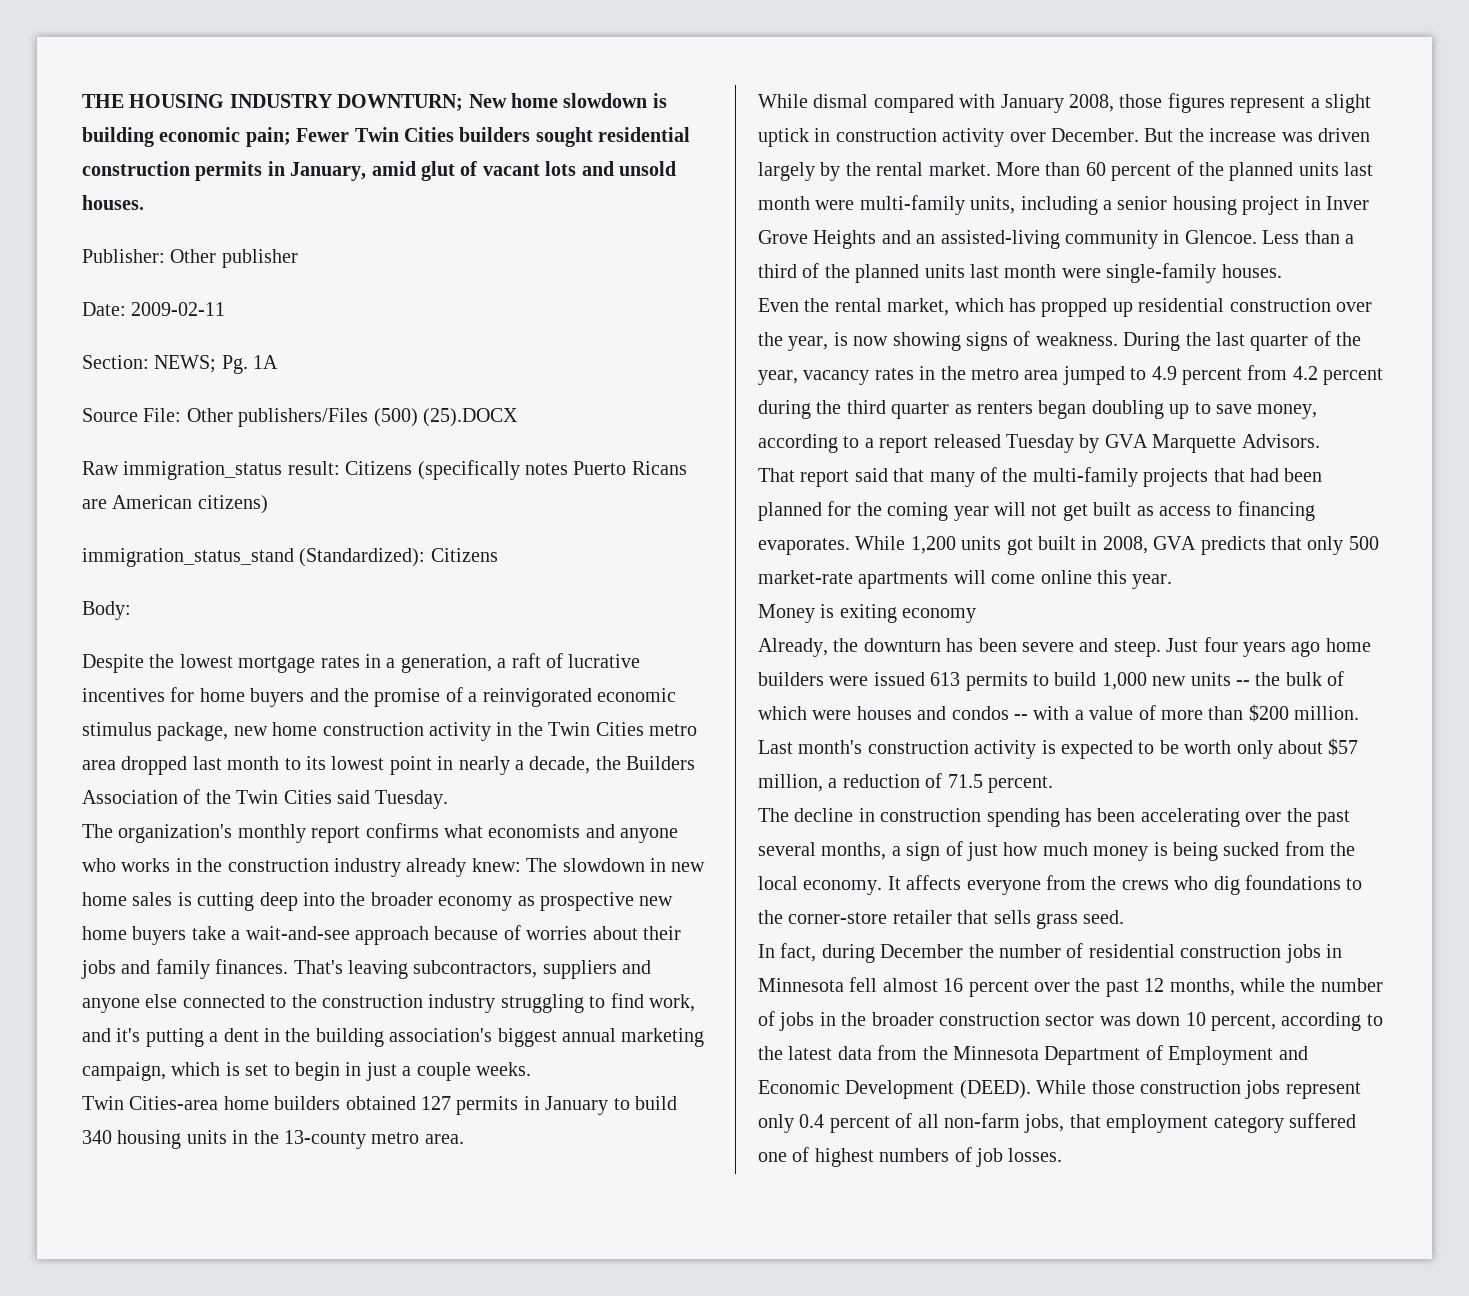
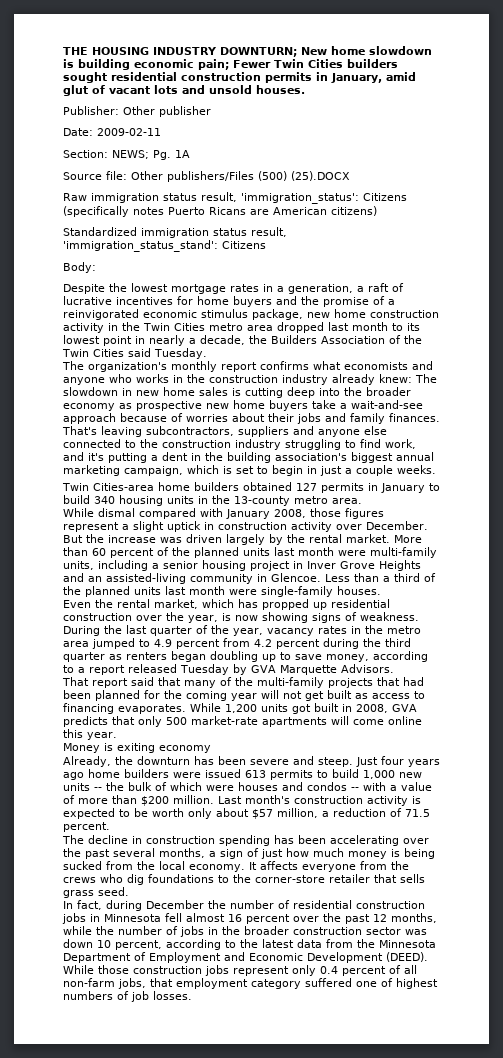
[143,408,182,422] File: -> [106,171,127,180] file:
[123,461,340,480] immigration_status result: -> [91,192,359,204] immigration status result, 'immigration_status':
[82,548,426,567] immigration_status_stand (Standardized): -> [63,227,287,238] [63,240,218,252] Standardized immigration status result, 'immigration_status_stand':

